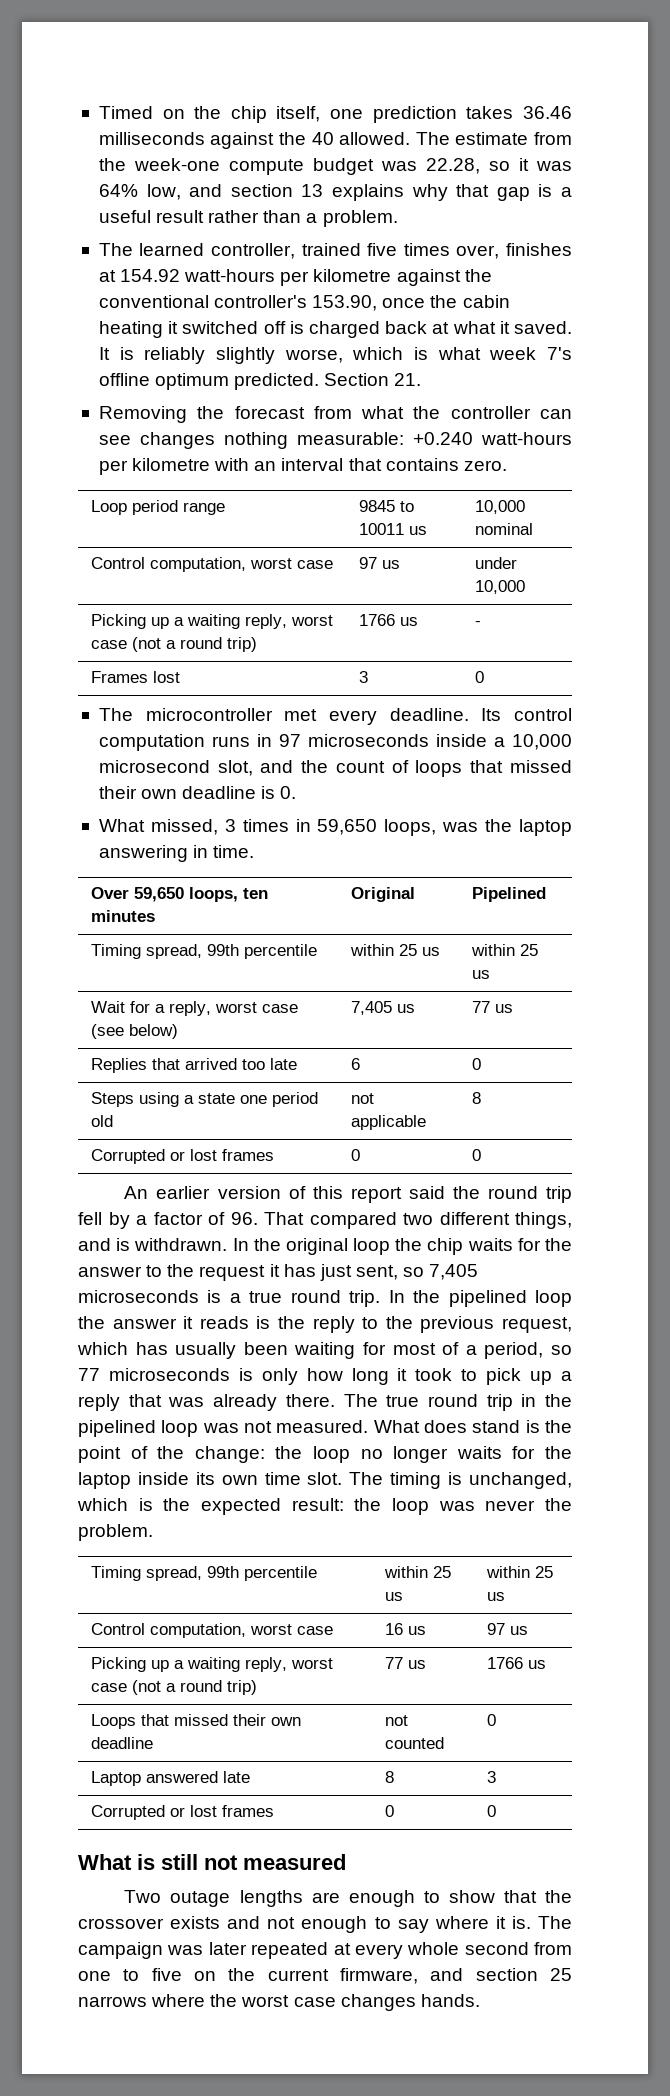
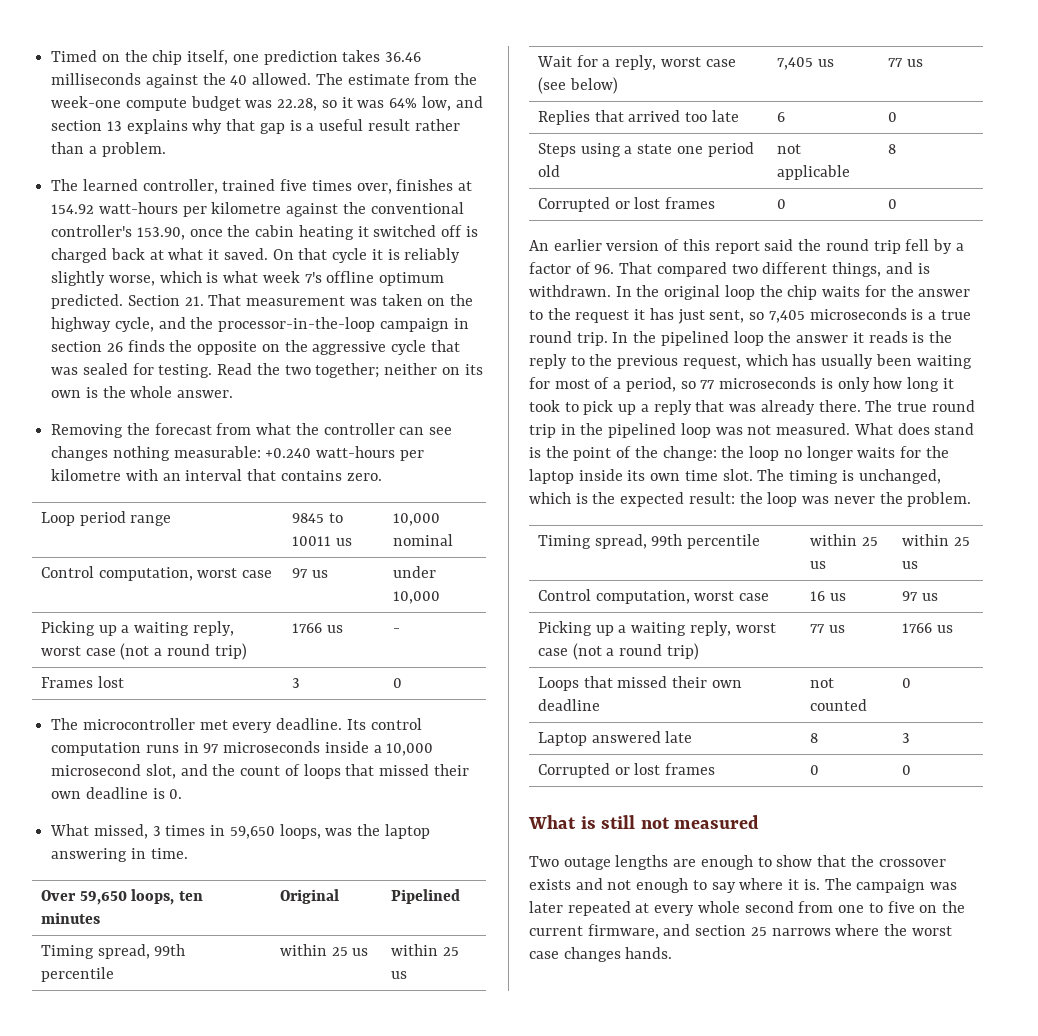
[98,347,110,360] It -> [272,248,383,263] On that cycle it
(422, 379) none -> [208,294,474,306] [51,317,469,332] [51,340,460,355] [51,363,483,378] [51,386,234,398] That measurement was taken on the highway cycle, and the processor-in-the-loop campaign in section 26 finds the opposite on the aggressive cycle that was sealed for testing. Read the two together; neither on its own is the whole answer.

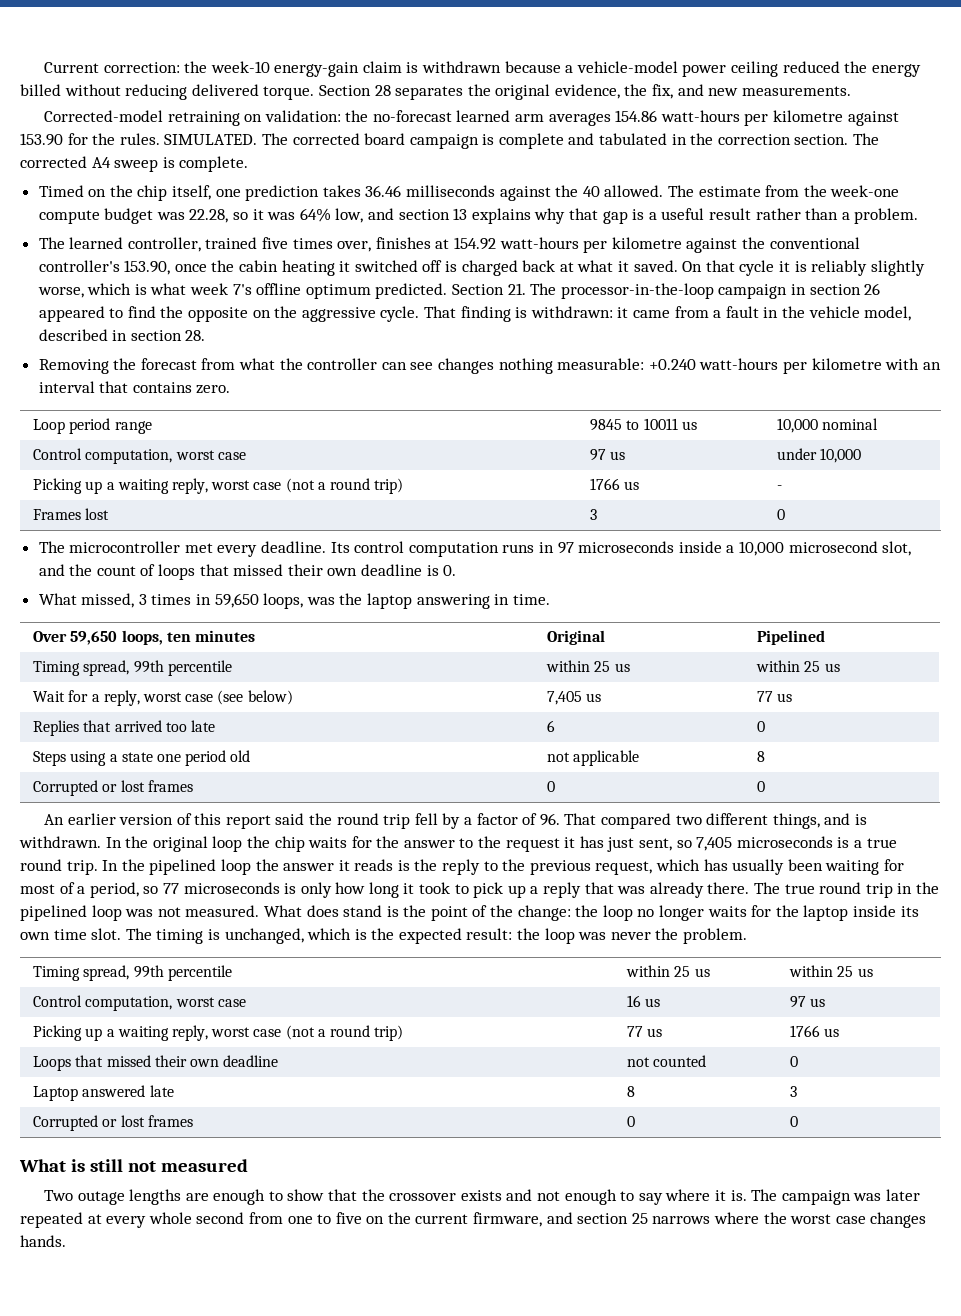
(51, 56) none -> [43,61,921,77] [20,84,851,100] [43,110,899,126] [20,133,880,149] [20,156,249,172] Current correction: the week-10 energy-gain claim is withdrawn because a vehicle-model power ceiling reduced the energy billed without reducing delivered torque. Section 28 separates the original evidence, the fix, and new measurements. // Corrected-model retraining on validation: the no-forecast learned arm averages 154.86 watt-hours per kilometre against 153.90 for the rules. SIMULATED. The corrected board campaign is complete and tabulated in the correction section. The corrected A4 sweep is complete. //
[208,294,474,306] [51,317,214,332] That measurement was taken on the highway cycle, and the -> [530,283,557,295] The
[127,340,165,352] finds -> [38,306,156,322] appeared to find
[391,340,460,355] [51,363,483,378] [51,386,234,398] cycle that was sealed for testing. Read the two together; neither on its own is the whole answer. -> [380,306,912,322] [38,329,206,341] cycle. That finding is withdrawn: it came from a fault in the vehicle model, described in section 28.

